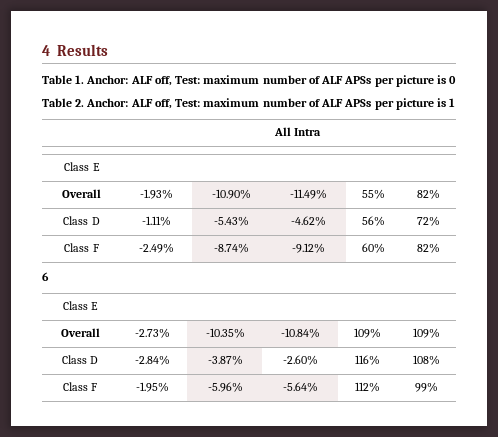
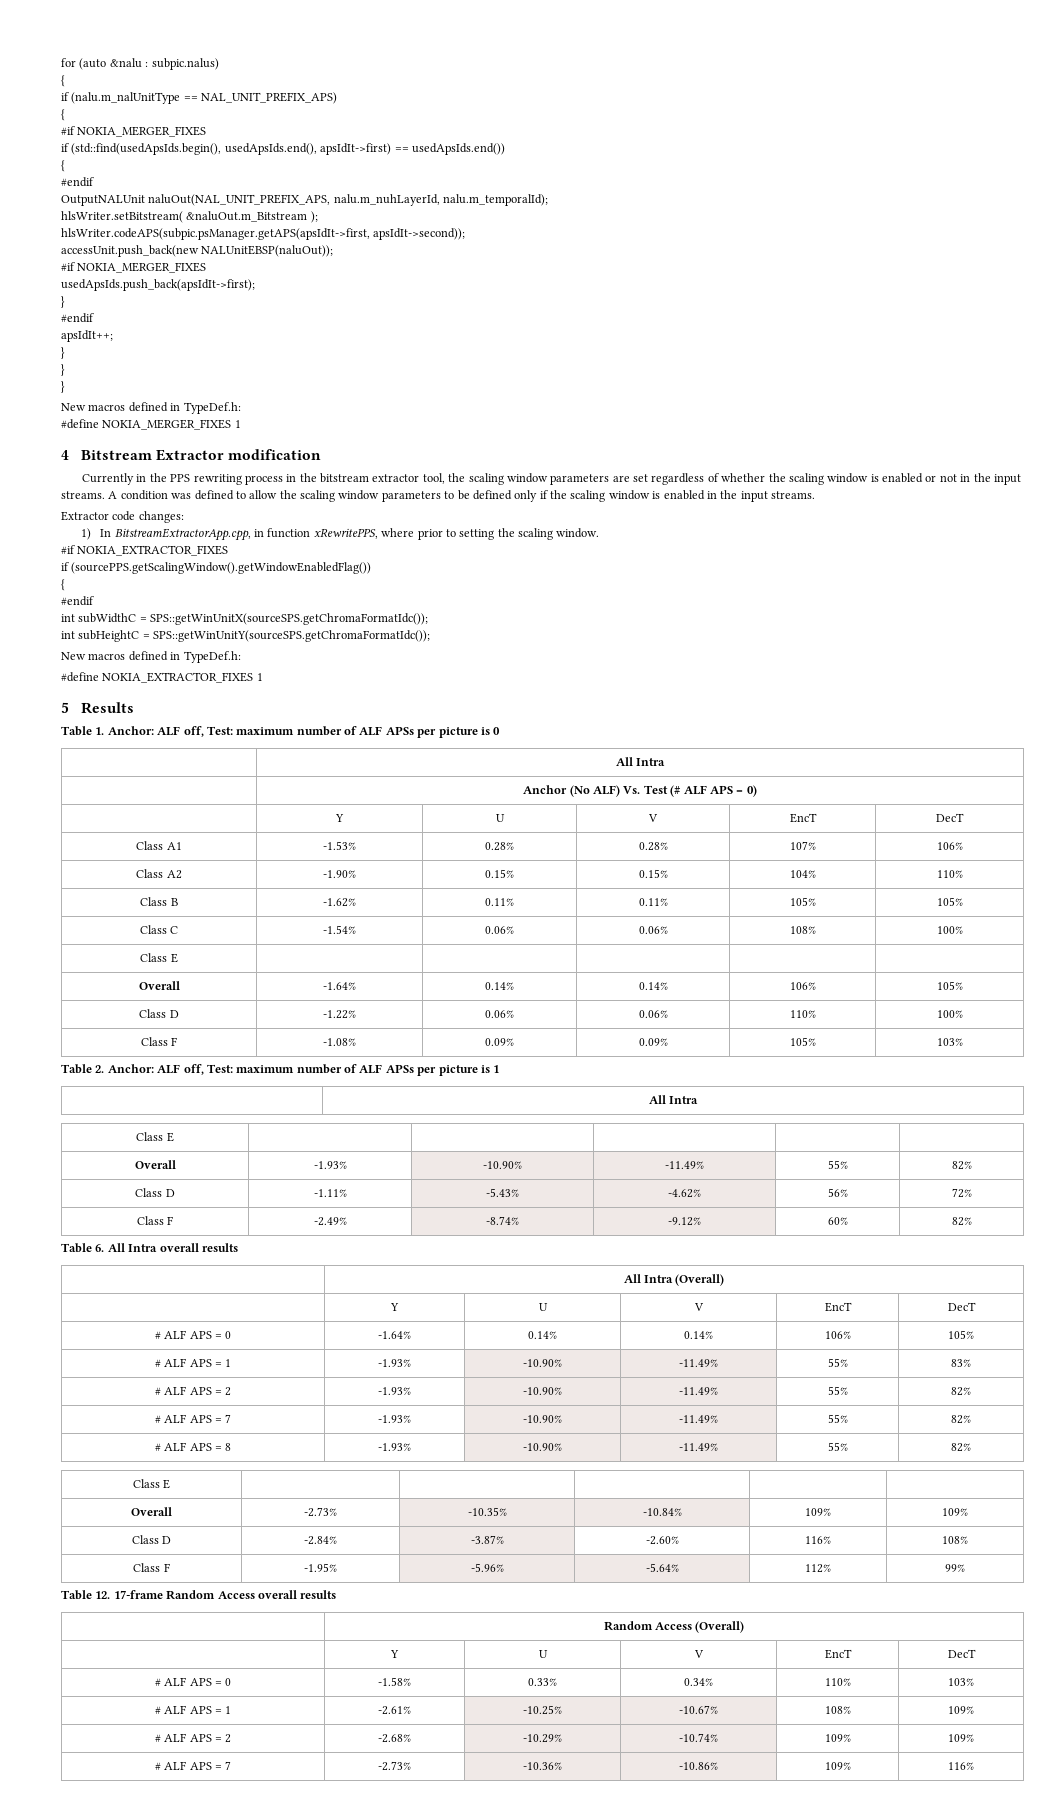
[42,45,50,56] 4 -> [61,58,219,70] [61,75,65,87] [61,92,338,104] [61,109,65,121] [61,126,207,137] [61,143,505,155] [61,160,65,172] [61,177,94,187] [61,194,549,206] [61,211,318,223] [61,228,466,240] [61,245,334,257] [61,262,207,273] [61,279,255,291] [61,296,65,308] [61,313,94,323] [61,330,113,342] [61,347,65,359] [61,364,65,376] [61,381,65,393] [61,402,241,414] [61,419,241,430] [61,449,322,461] [82,473,1021,485] [61,490,815,502] [61,511,184,523] [80,528,600,541] [61,545,229,556] [61,562,372,574] [61,579,65,591] [61,596,94,606] [61,613,429,625] [61,630,431,642] [61,651,241,663] [61,672,263,683] [61,702,69,713] for (auto &nalu : subpic.nalus) // { // if (nalu.m_nalUnitType == NAL_UNIT_PREFIX_APS) // { // #if NOKIA_MERGER_FIXES // if (std::find(usedApsIds.begin(), usedApsIds.end(), apsIdIt->first) == usedApsIds.end()) // { // #endif // OutputNALUnit naluOut(NAL_UNIT_PREFIX_APS, nalu.m_nuhLayerId, nalu.m_temporalId); // hlsWriter.setBitstream( &naluOut.m_Bitstream ); // hlsWriter.codeAPS(subpic.psManager.getAPS(apsIdIt->first, apsIdIt->second)); // accessUnit.push_back(new NALUnitEBSP(naluOut)); // #if NOKIA_MERGER_FIXES // usedApsIds.push_back(apsIdIt->first); // } // #endif // apsIdIt++; // } // } // } // New macros defined in TypeDef.h: // #define NOKIA_MERGER_FIXES 1 // 4 Bitstream Extractor modification // Currently in the PPS rewriting process in the bitstream extractor tool, the scaling window parameters are set regardless of whether the scaling window is enabled or not in the input streams. A condition was defined to allow the scaling window parameters to be defined only if the scaling window is enabled in the input streams. // Extractor code changes: // 1) In BitstreamExtractorApp.cpp, in function xRewritePPS, where prior to setting the scaling window. // #if NOKIA_EXTRACTOR_FIXES // if (sourcePPS.getScalingWindow().getWindowEnabledFlag()) // { // #endif // int subWidthC = SPS::getWinUnitX(sourceSPS.getChromaFormatIdc()); // int subHeightC = SPS::getWinUnitY(sourceSPS.getChromaFormatIdc()); // New macros defined in TypeDef.h: // #define NOKIA_EXTRACTOR_FIXES 1 // 5
(457, 80) none -> [615,757,666,766] [523,785,757,797] [335,814,344,822] [495,814,505,822] [648,814,658,822] [789,813,817,823] [936,813,964,822] [136,841,182,850] [323,841,356,850] [485,842,514,851] [638,842,668,851] [789,841,816,850] [936,842,963,850] [136,869,182,879] [323,870,356,878] [485,869,514,878] [638,869,668,878] [789,870,816,878] [936,870,963,878] [140,897,178,906] [323,898,356,907] [485,898,514,906] [638,898,668,906] [789,897,816,906] [936,897,963,906] [139,925,179,934] [323,925,356,934] [485,926,514,934] [638,926,668,934] [789,926,816,934] [936,926,963,934] [140,953,178,963] [138,981,180,990] [323,982,356,990] [485,982,514,990] [638,982,668,990] [789,982,816,990] [936,981,963,990] [139,1009,179,1018] [323,1010,356,1019] [485,1010,514,1018] [638,1010,668,1018] [789,1010,816,1018] [936,1010,963,1018] [140,1037,178,1046] [323,1038,356,1046] [485,1038,514,1046] [638,1038,668,1046] [789,1037,816,1046] [936,1038,963,1046] // | All Intra // | Anchor (No ALF) Vs. Test (# ALF APS = 0) // | Y | U | V | EncT | DecT // Class A1 | -1.53% | 0.28% | 0.28% | 107% | 106% // Class A2 | -1.90% | 0.15% | 0.15% | 104% | 110% // Class B | -1.62% | 0.11% | 0.11% | 105% | 105% // Class C | -1.54% | 0.06% | 0.06% | 108% | 100% // Class E | | | | | // Overall | -1.64% | 0.14% | 0.14% | 106% | 105% // Class D | -1.22% | 0.06% | 0.06% | 110% | 100% // Class F | -1.08% | 0.09% | 0.09% | 105% | 103%
[42,272,49,281] 6 -> [61,1243,238,1253] [623,1274,725,1286] [390,1303,399,1311] [538,1303,548,1311] [693,1303,704,1311] [824,1302,852,1312] [947,1302,976,1311] [154,1330,232,1339] [378,1331,411,1339] [528,1331,557,1339] [684,1331,713,1339] [824,1331,851,1339] [948,1330,974,1339] [154,1358,232,1367] [378,1359,411,1367] [523,1359,562,1367] [679,1359,718,1367] [827,1358,848,1367] [951,1359,971,1367] [154,1386,232,1396] [378,1387,411,1395] [523,1387,562,1395] [679,1387,718,1395] [827,1386,848,1395] [951,1387,971,1396] [154,1414,232,1423] [378,1415,411,1423] [523,1415,562,1423] [679,1415,718,1423] [827,1414,848,1423] [951,1415,971,1424] [154,1442,232,1451] [378,1443,411,1451] [523,1443,562,1451] [679,1443,718,1451] [827,1442,848,1451] [951,1443,971,1452] Table 6. All Intra overall results // | All Intra (Overall) // | Y | U | V | EncT | DecT // # ALF APS = 0 | -1.64% | 0.14% | 0.14% | 106% | 105% // # ALF APS = 1 | -1.93% | -10.90% | -11.49% | 55% | 83% // # ALF APS = 2 | -1.93% | -10.90% | -11.49% | 55% | 82% // # ALF APS = 7 | -1.93% | -10.90% | -11.49% | 55% | 82% // # ALF APS = 8 | -1.93% | -10.90% | -11.49% | 55% | 82%
(438, 387) none -> [61,1590,337,1600] [603,1621,745,1633] [390,1650,399,1658] [538,1650,548,1658] [693,1650,704,1658] [824,1649,852,1659] [947,1649,976,1658] [154,1677,232,1686] [378,1677,411,1686] [528,1678,557,1686] [684,1678,713,1686] [824,1678,851,1686] [948,1678,974,1686] [154,1705,232,1714] [378,1706,411,1715] [523,1705,562,1715] [679,1705,718,1714] [824,1706,851,1714] [948,1706,974,1714] [154,1733,232,1743] [378,1734,411,1743] [523,1734,562,1743] [679,1733,718,1742] [824,1734,851,1742] [948,1734,974,1742] [154,1761,232,1770] [378,1761,411,1771] [523,1762,562,1770] [679,1762,718,1770] [824,1762,851,1770] [948,1762,974,1770] // Table 12. 17-frame Random Access overall results // | Random Access (Overall) // | Y | U | V | EncT | DecT // # ALF APS = 0 | -1.58% | 0.33% | 0.34% | 110% | 103% // # ALF APS = 1 | -2.61% | -10.25% | -10.67% | 108% | 109% // # ALF APS = 2 | -2.68% | -10.29% | -10.74% | 109% | 109% // # ALF APS = 7 | -2.73% | -10.36% | -10.86% | 109% | 116%

